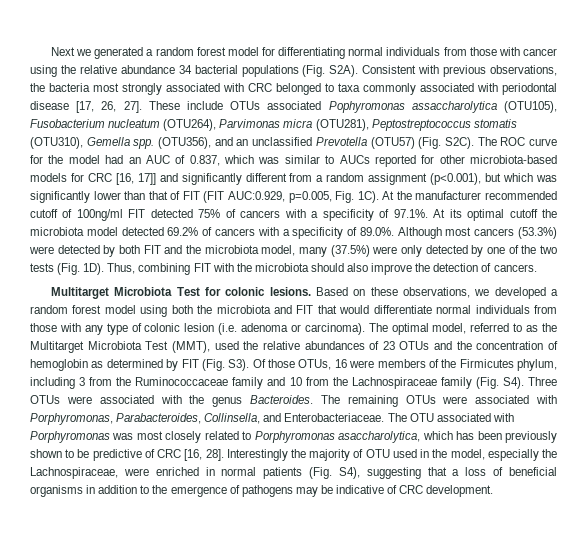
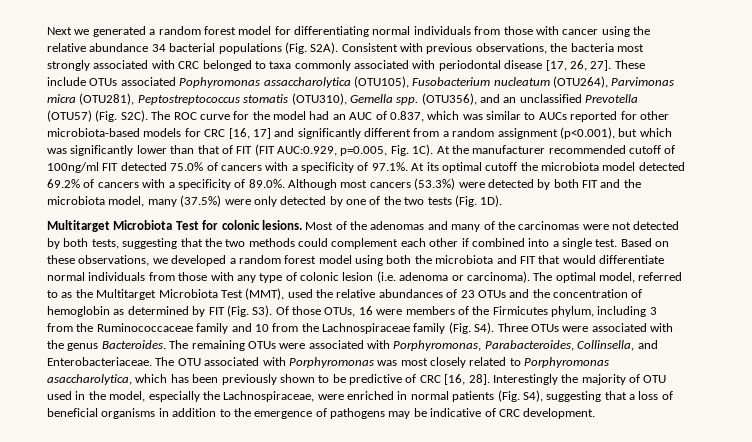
[137,173,156,185] 17]] -> [252,128,271,139] 17]
[198,209,221,218] 75% -> [170,162,204,171] 75.0%
[107,263,537,275] Thus, combining FIT with the microbiota should also improve the detection of cancers. -> (503, 201) none
(311, 291) none -> [305,221,680,232] [47,238,618,249] Most of the adenomas and many of the carcinomas were not detected by both tests, suggesting that the two methods could complement each other if combined into a single test.

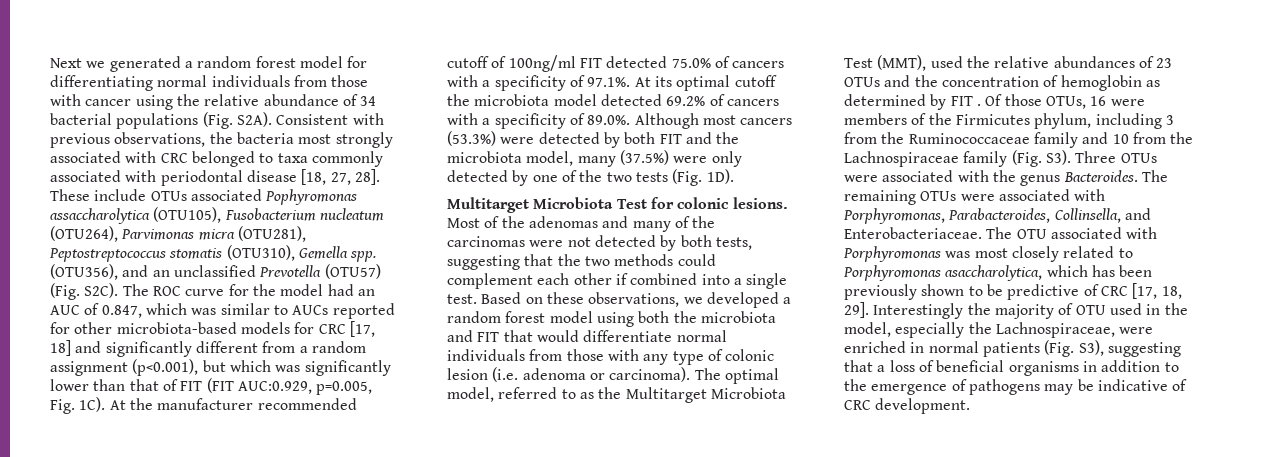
(149, 47) none -> [342,94,358,106] of
[545,60,612,71] [17, 26, 27]. -> [301,169,380,185] [18, 27, 28].
[389,111,424,122] 0.837, -> [101,305,142,318] 0.847,
[228,128,271,139] [16, 17] -> [349,321,375,337] [50,340,71,356] [17, 18]
[226,305,273,317] (Fig. S3). -> [976,104,981,106] .
[474,322,495,334] S4). -> [1045,150,1071,165] S3).
[444,374,490,385] [16, 28]. -> [1132,283,1182,299] [844,302,869,318] [17, 18, 29].
[522,390,543,402] S4), -> [1078,340,1104,356] S3),

